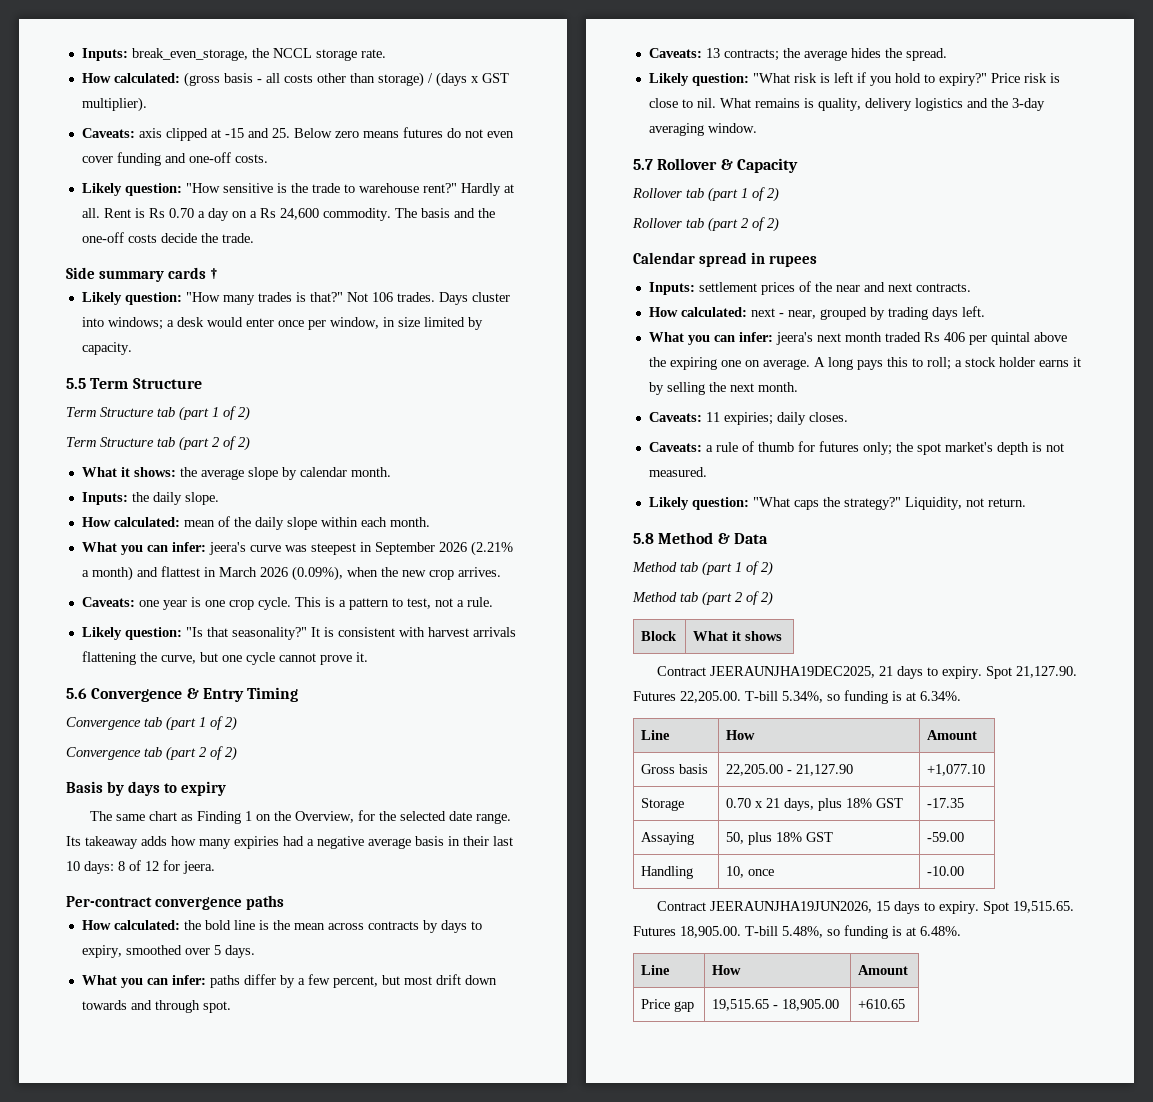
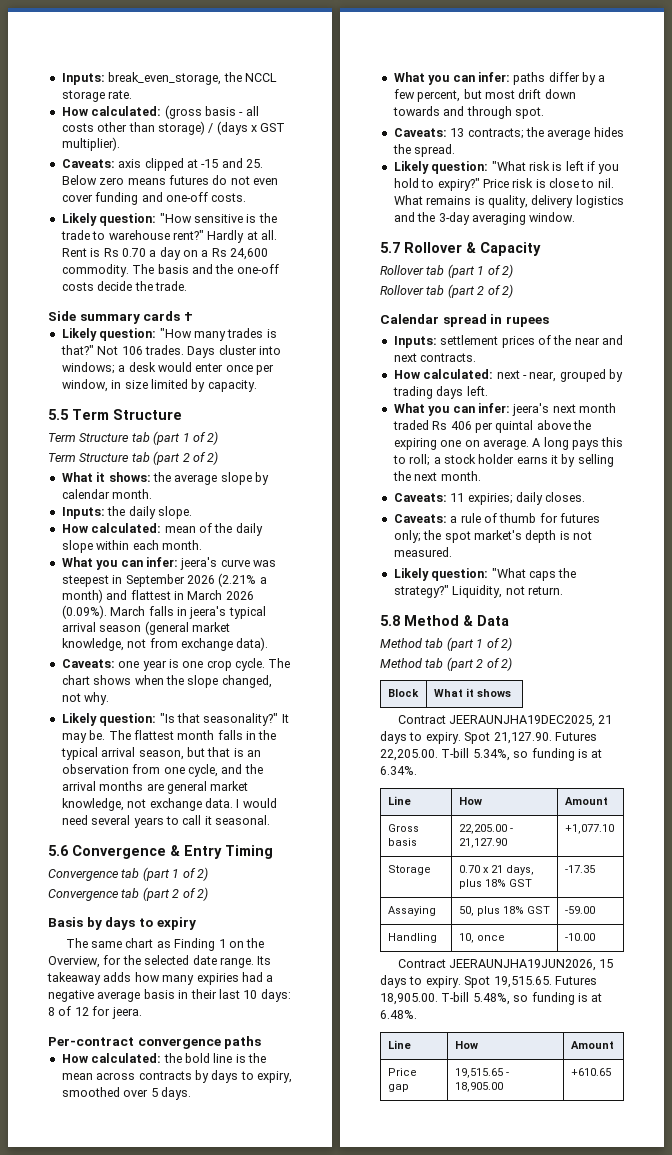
[291,566,501,581] (0.09%), when the new crop arrives. -> [61,605,266,619] [61,621,230,635] [61,637,269,651] (0.09%). March falls in jeera's typical arrival season (general market knowledge, not from exchange data).
[294,597,493,610] This is a pattern to test, not a rule. -> [268,658,291,668] [61,675,272,688] [61,692,110,705] The chart shows when the slope changed, not why.
[323,627,516,637] [81,651,368,665] is consistent with harvest arrivals flattening the curve, but one cycle cannot prove it. -> [61,730,277,743] [60,747,261,760] [61,764,263,777] [61,781,249,794] [61,798,277,811] [61,815,270,828] may be. The flattest month falls in the typical arrival season, but that is an observation from one cycle, and the arrival months are general market knowledge, not exchange data. I would need several years to call it seasonal.

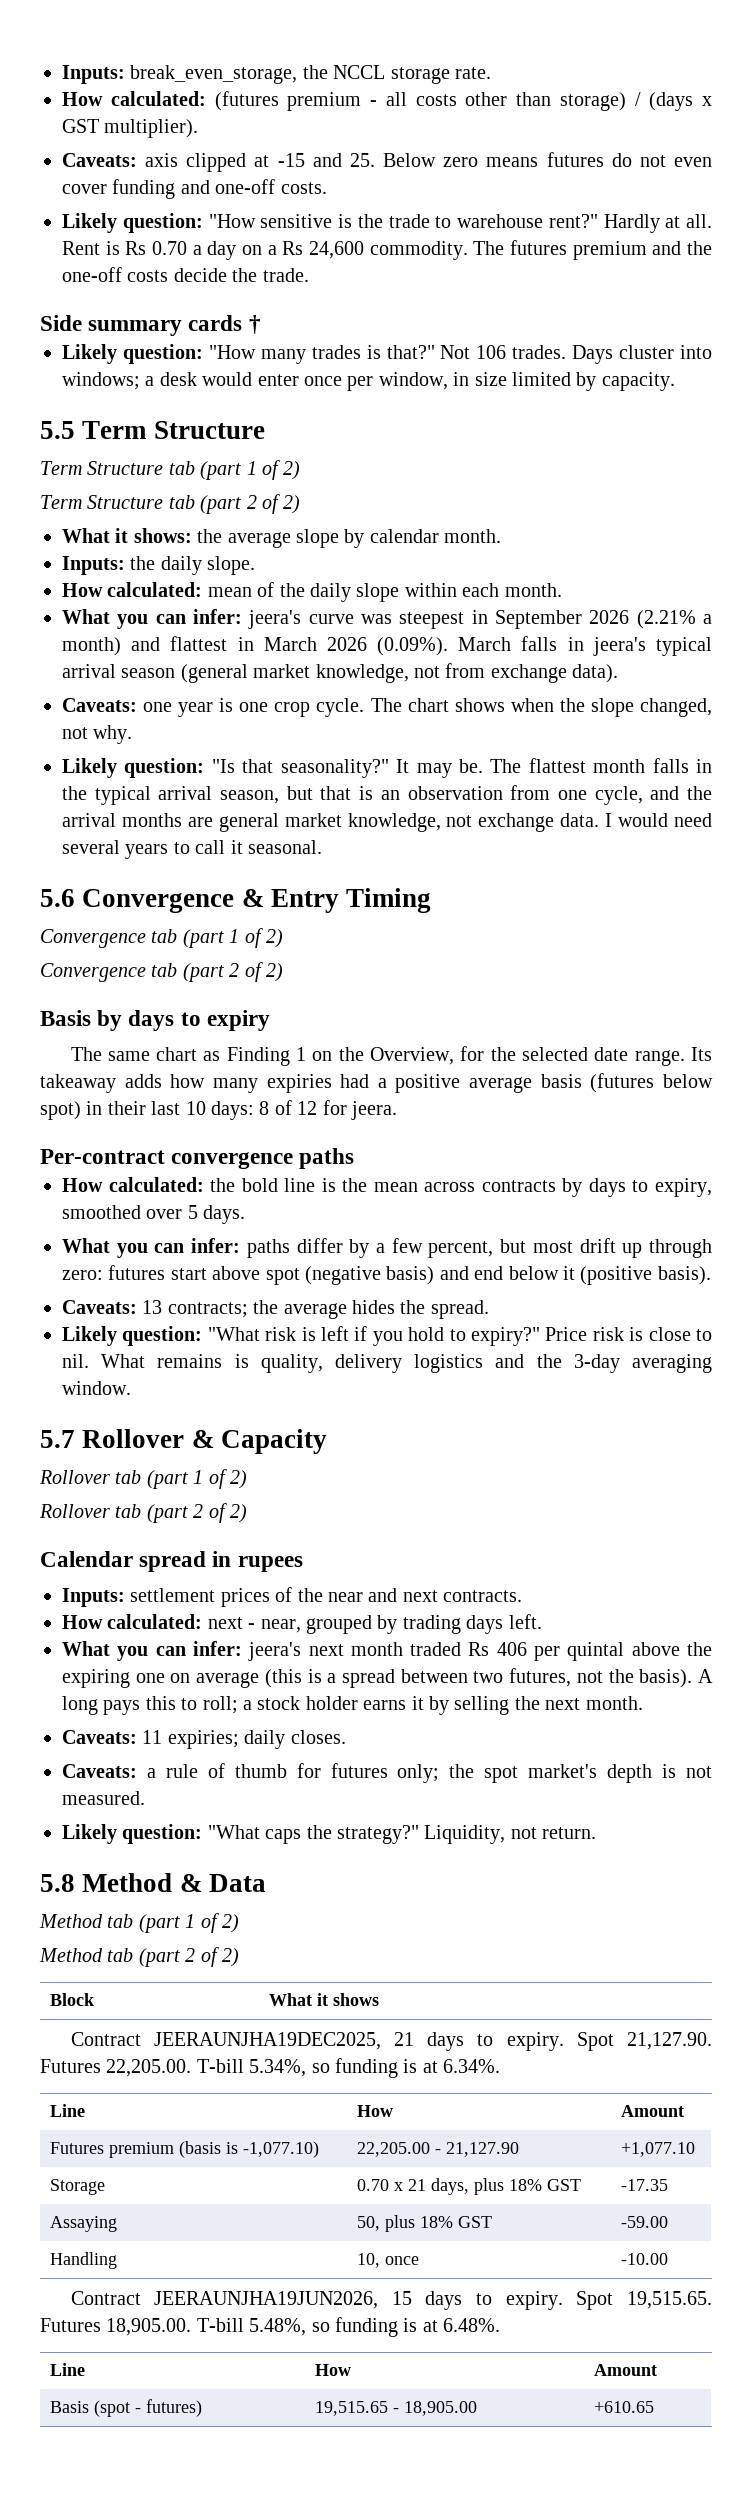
[164,105,236,119] (gross basis -> [214,91,362,111] (futures premium
[157,264,189,274] basis -> [510,240,647,260] futures premium
[48,990,94,1002] negative -> [395,1074,461,1093] positive
(175, 994) none -> [590,1073,713,1093] [40,1101,81,1120] (futures below spot)
[544,89,576,99] [392,106,544,119] down towards and through spot. -> [622,1239,712,1258] [62,1265,711,1285] up through zero: futures start above spot (negative basis) and end below it (positive basis).
[482,439,529,450] average. -> [196,1668,693,1688] average (this is a spread between two futures, not the basis).
[387,824,419,832] [387,838,417,846] Gross basis -> [50,2141,320,2158] Futures premium (basis is -1,077.10)
[387,1068,417,1076] [387,1084,409,1092] Price gap -> [50,2399,203,2417] Basis (spot - futures)

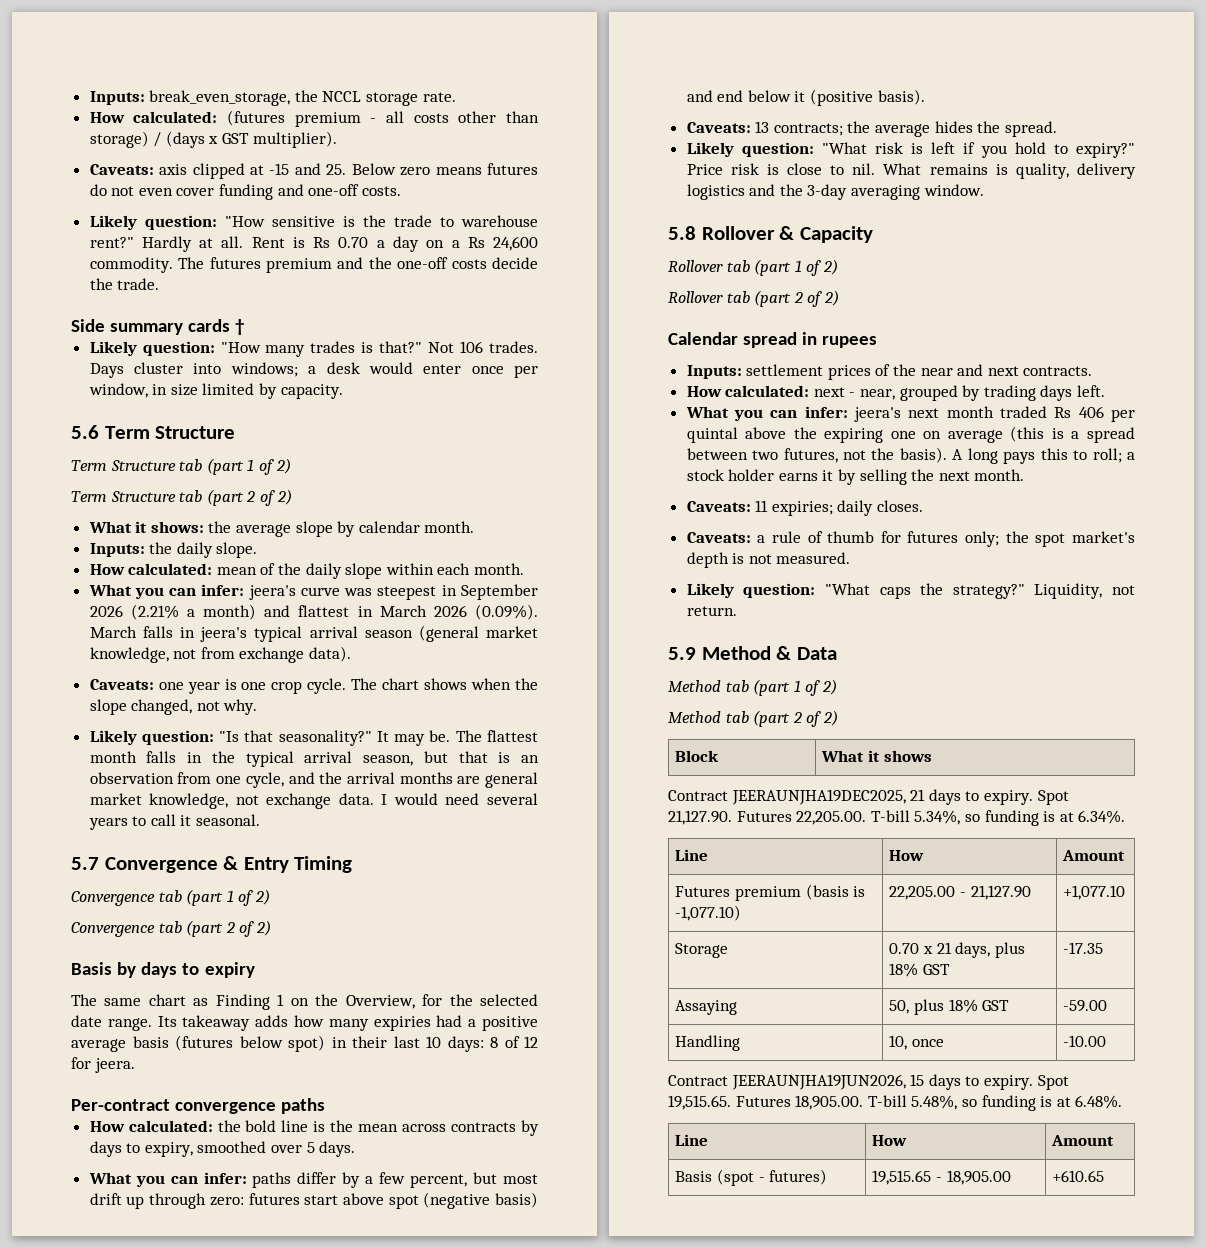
[40,421,75,439] 5.5 -> [71,425,99,439] 5.6
[40,889,75,907] 5.6 -> [71,857,99,870] 5.7
[40,1430,75,1448] 5.7 -> [668,226,696,240] 5.8
[40,1874,75,1892] 5.8 -> [668,647,696,660] 5.9

